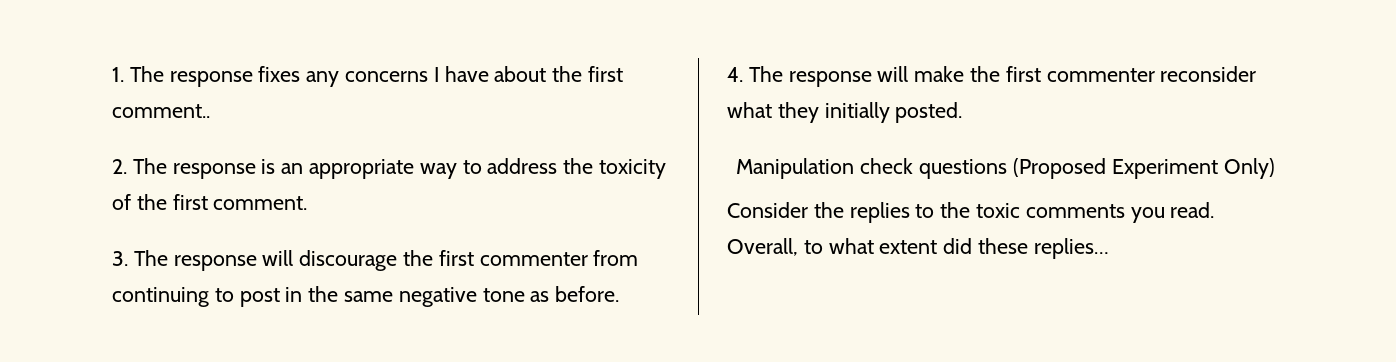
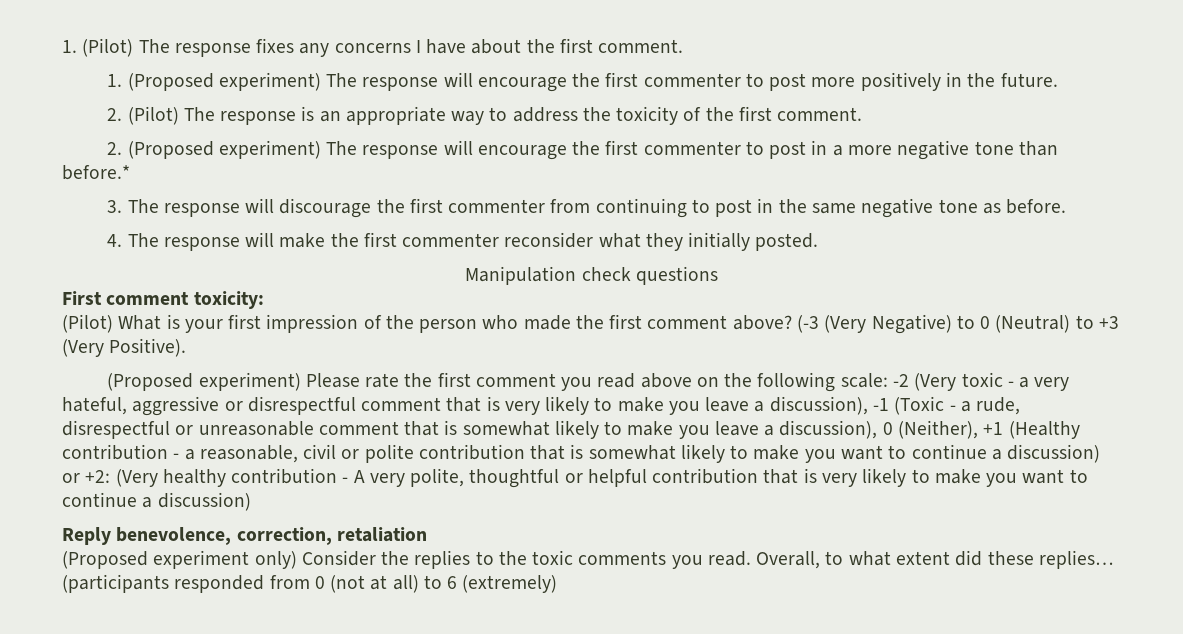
[112,67,124,82] 1. -> [62,38,134,57] 1. (Pilot)
[112,104,210,118] [112,159,127,174] comment.. // 2. -> [598,39,684,53] [107,72,1058,92] [107,106,179,125] comment. // 1. (Proposed experiment) The response will encourage the first commenter to post more positively in the future. // 2. (Pilot)
(308, 203) none -> [107,140,1058,160] [62,165,130,180] // 2. (Proposed experiment) The response will encourage the first commenter to post in a more negative tone than before.*
[1012,158,1275,179] (Proposed Experiment Only) // -> [62,291,264,309] [62,314,1119,334] [62,338,187,357] [107,372,1070,392] [62,396,1021,416] [62,420,1080,439] [62,444,1101,463] [62,468,1088,488] [62,492,251,511] [62,527,427,545] [62,550,297,569] // First comment toxicity: // (Pilot) What is your first impression of the person who made the first comment above? (-3 (Very Negative) to 0 (Neutral) to +3 (Very Positive). // (Proposed experiment) Please rate the first comment you read above on the following scale: -2 (Very toxic - a very hateful, aggressive or disrespectful comment that is very likely to make you leave a discussion), -1 (Toxic - a rude, disrespectful or unreasonable comment that is somewhat likely to make you leave a discussion), 0 (Neither), +1 (Healthy contribution - a reasonable, civil or polite contribution that is somewhat likely to make you want to continue a discussion) or +2: (Very healthy contribution - A very polite, thoughtful or helpful contribution that is very likely to make you want to continue a discussion) // Reply benevolence, correction, retaliation // (Proposed experiment only)
(1109, 248) none -> [62,574,558,593] (participants responded from 0 (not at all) to 6 (extremely)

